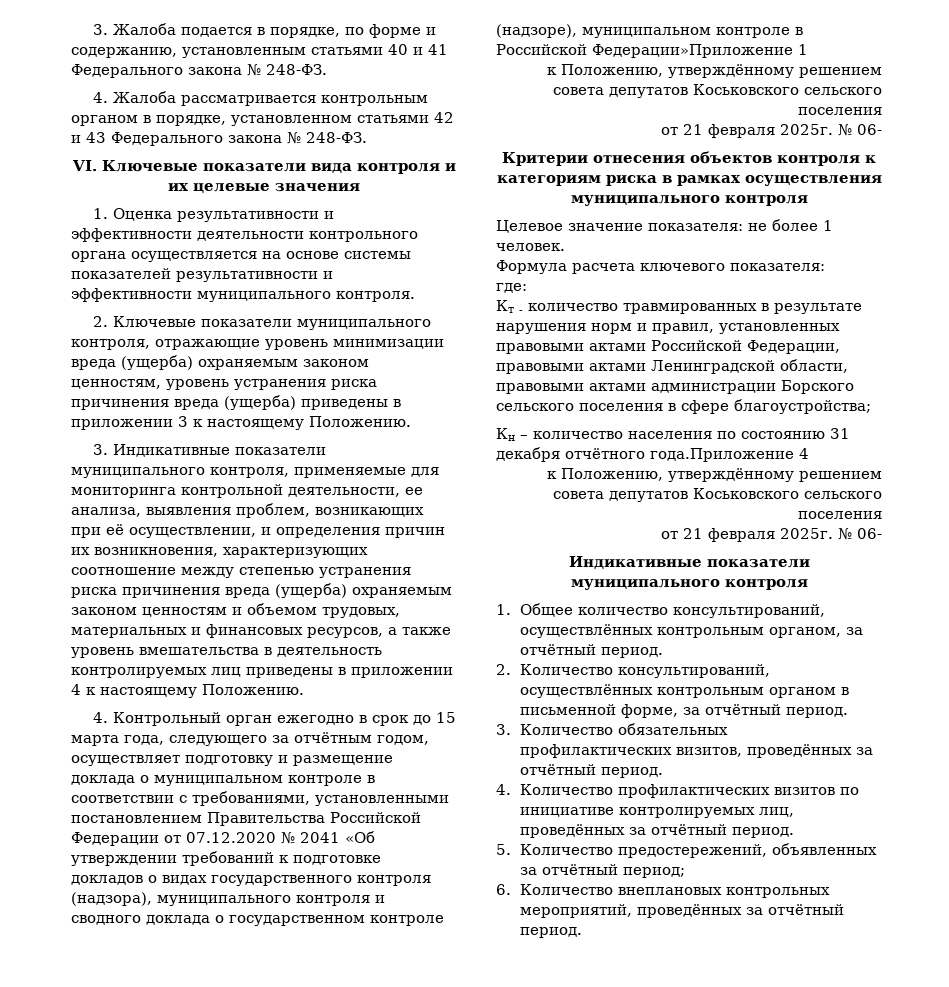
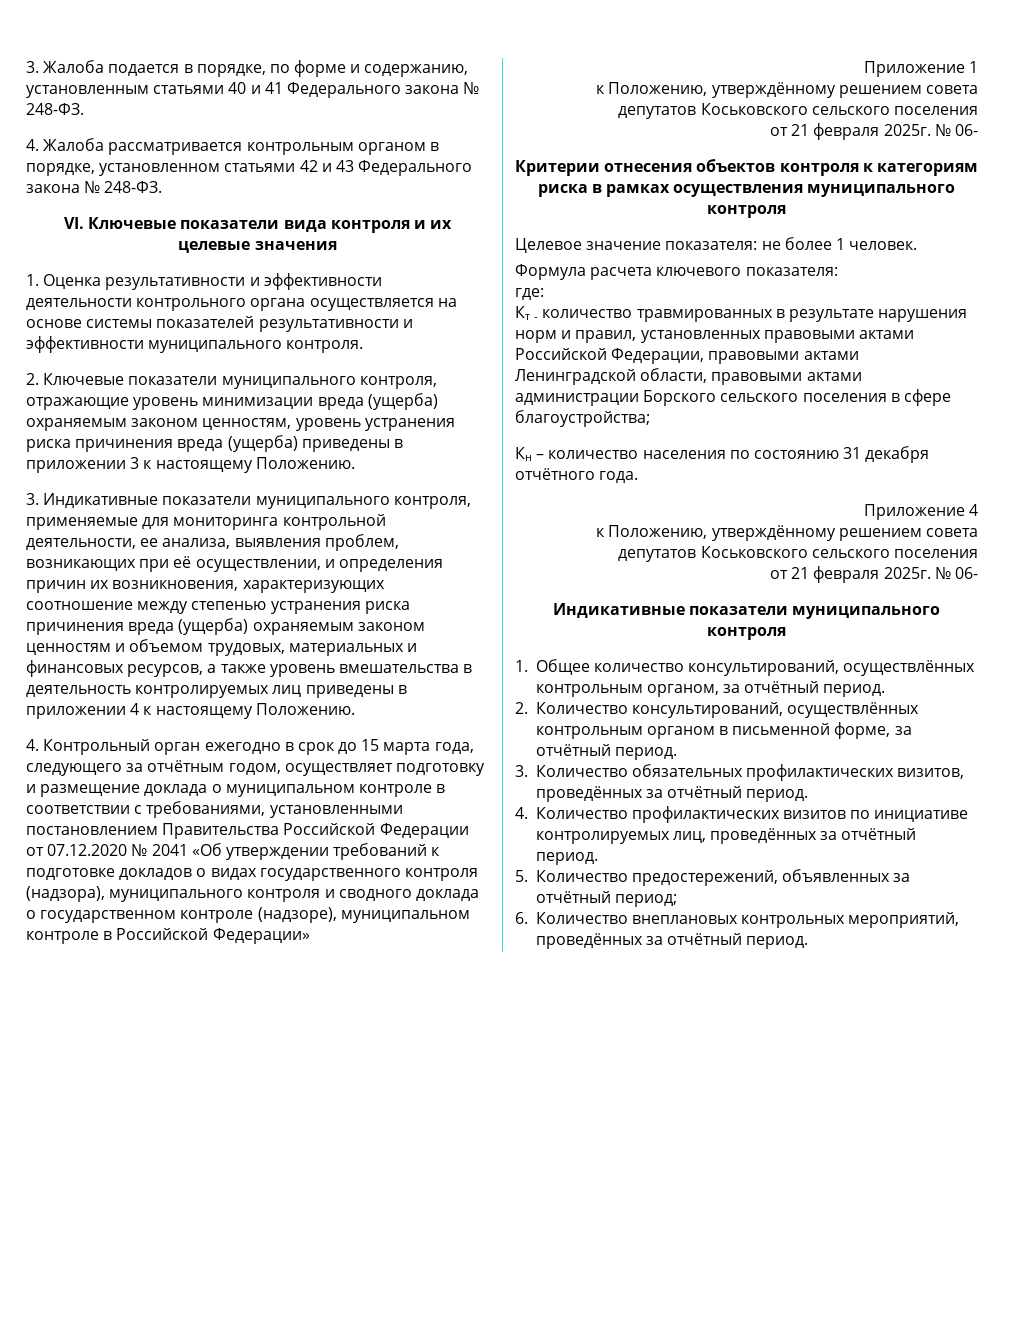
[592,44,793,58] Федерации»Приложение -> [212,928,310,944] [863,61,965,77] Федерации» // Приложение
[650,448,794,462] года.Приложение -> [599,471,639,483] [863,504,965,520] года. // Приложение

